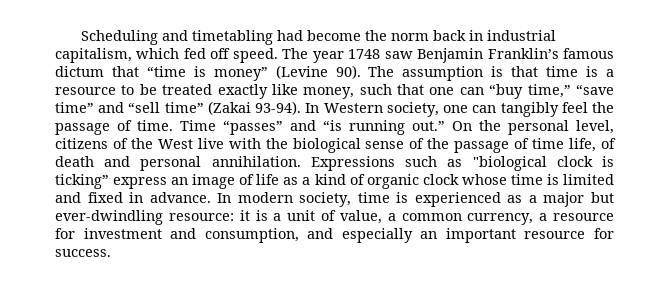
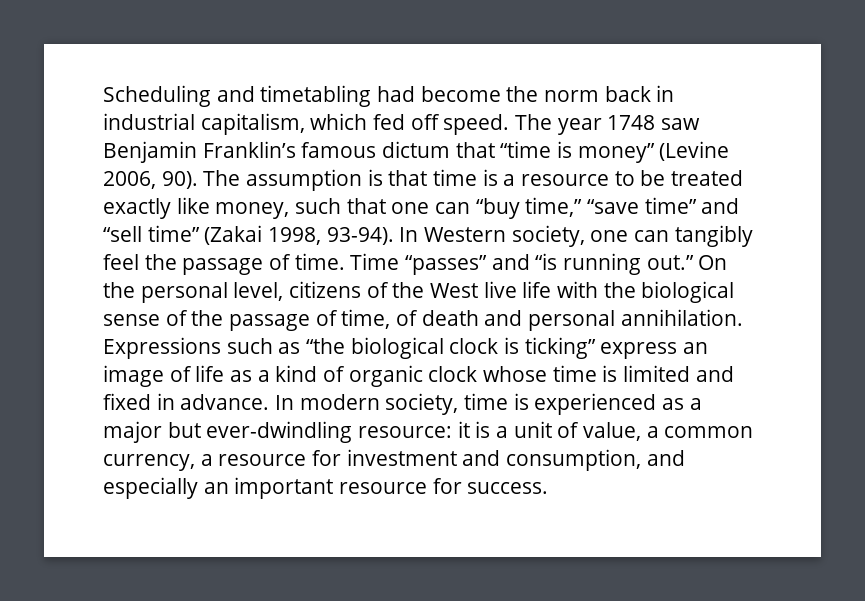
(328, 72) none -> [103,171,156,189] 2006,
(251, 108) none -> [268,227,322,245] 1998,
(224, 143) none -> [522,281,552,298] life
[532,138,597,152] time life, -> [341,309,391,329] time,
[472,156,547,171] "biological -> [306,337,444,359] “the biological

